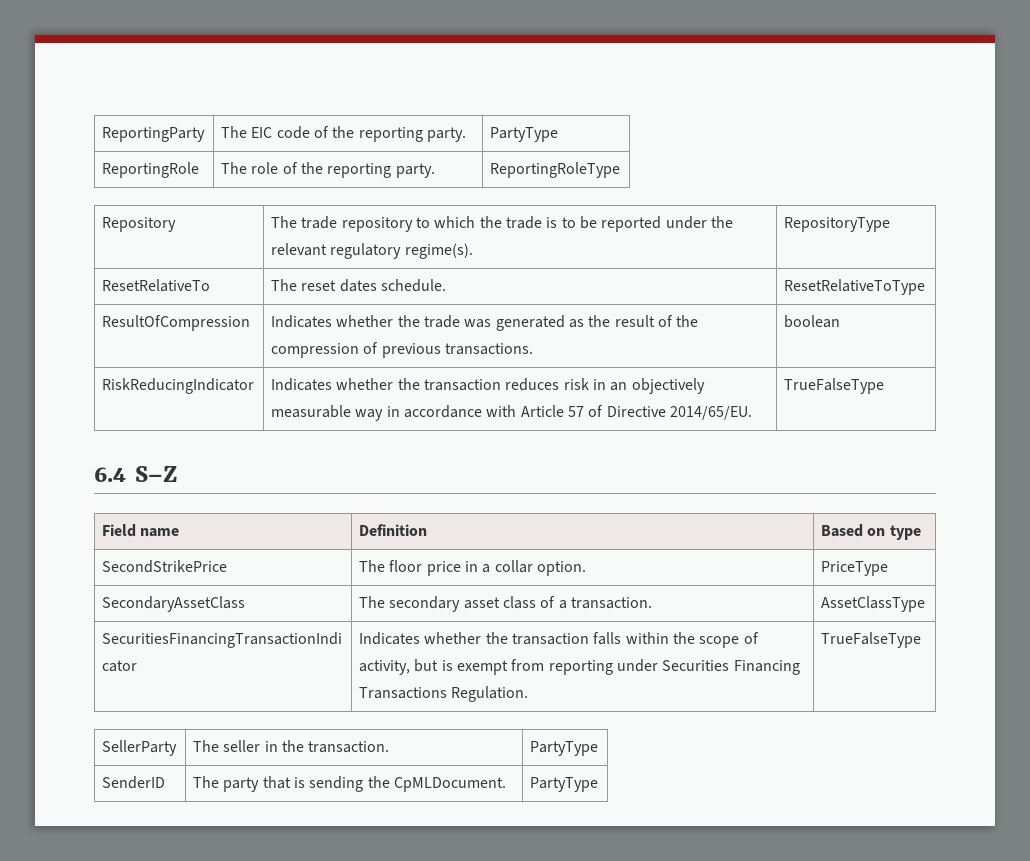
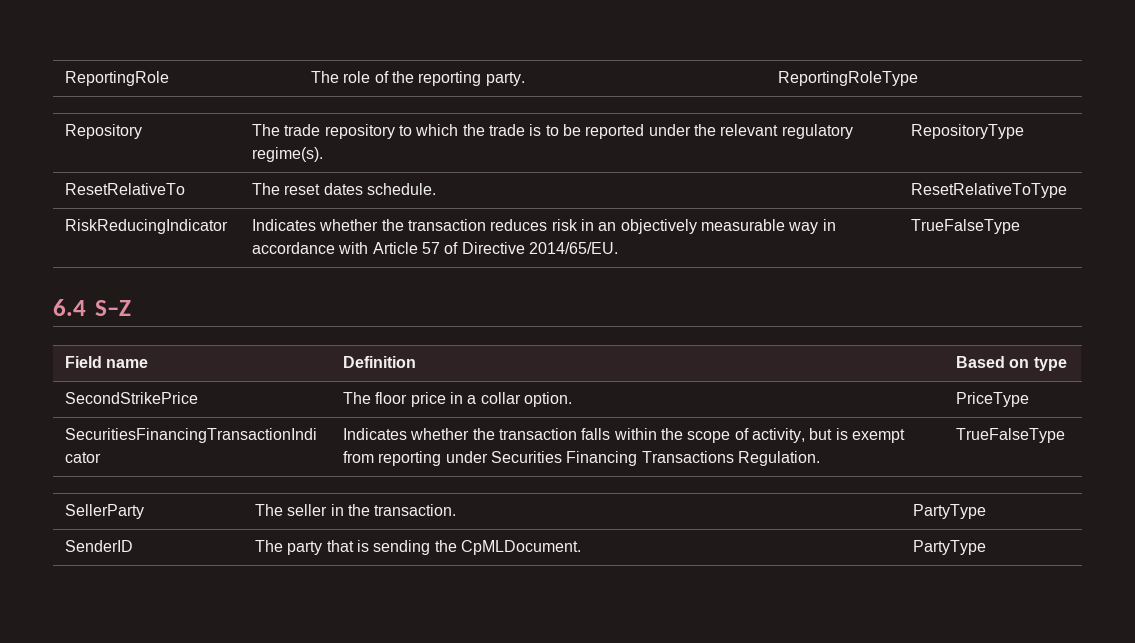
[102,127,206,142] [221,126,466,142] [490,127,559,142] ReportingParty | The EIC code of the reporting party. | PartyType // -> (65, 78) none
[102,315,251,331] [271,315,699,331] [271,342,533,358] [784,315,841,328] // ResultOfCompression | Indicates whether the trade was generated as the result of the compression of previous transactions. | boolean -> (1068, 190) none
[102,596,246,612] [359,596,652,612] [821,596,926,612] // SecondaryAssetClass | The secondary asset class of a transaction. | AssetClassType -> (1030, 399) none

